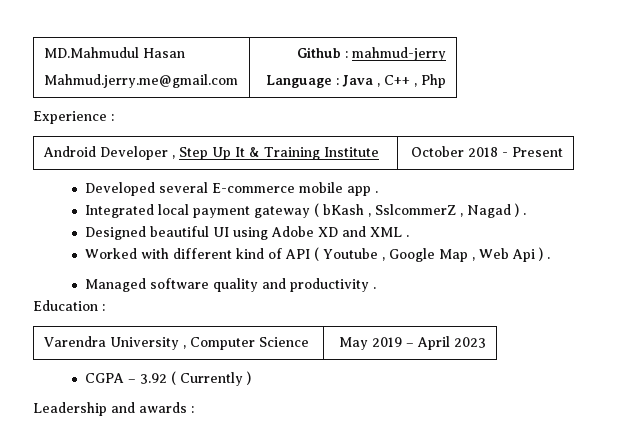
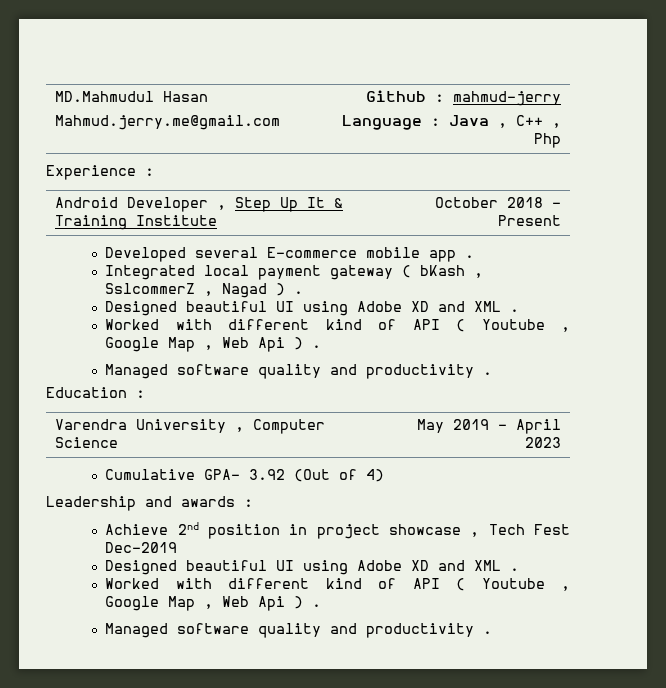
[84,371,251,386] [33,402,194,416] CGPA – 3.92 ( Currently ) // Leadership and awards : -> [105,469,385,482] [46,496,253,511] [105,522,570,539] [105,542,178,553] [105,560,520,575] [105,578,571,591] [105,596,322,611] [105,623,493,638] Cumulative GPA– 3.92 (Out of 4) // Leadership and awards : // Achieve 2nd position in project showcase , Tech Fest Dec-2019 // Designed beautiful UI using Adobe XD and XML . // Worked with different kind of API ( Youtube , Google Map , Web Api ) . // Managed software quality and productivity .

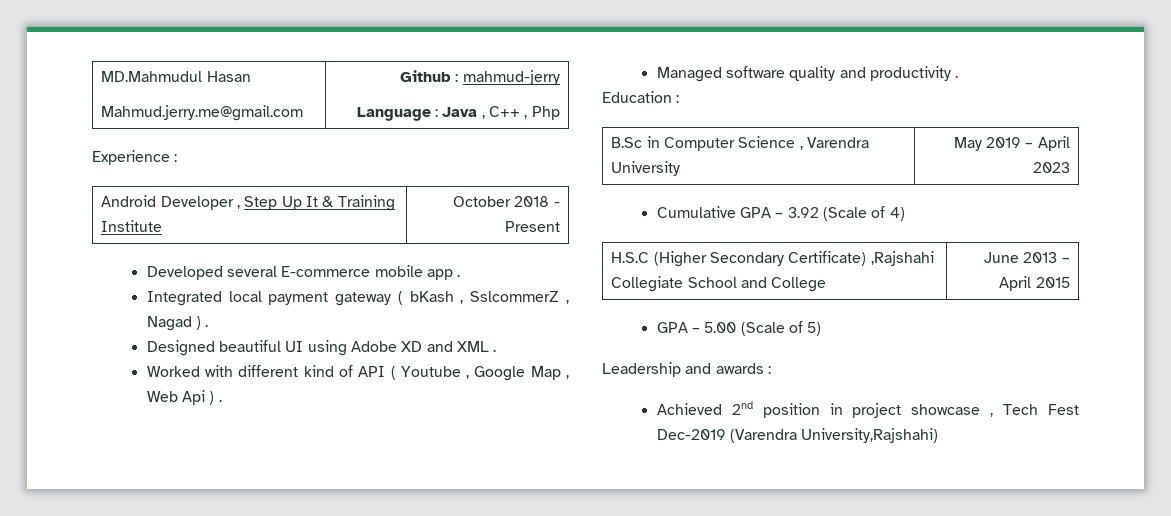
(145, 394) none -> [611,136,803,151] B.Sc in Computer Science ,
[235,419,326,434] [55,437,119,448] , Computer Science -> (681, 168) none
[204,469,385,482] GPA– 3.92 (Out of 4) -> [740,206,905,221] [611,251,934,267] [611,276,827,292] [983,252,1070,263] [999,276,1070,291] [656,321,822,336] GPA – 3.92 (Scale of 4) // H.S.C (Higher Secondary Certificate) ,Rajshahi Collegiate School and College | June 2013 – April 2015 // GPA – 5.00 (Scale of 5)
[105,524,169,535] Achieve -> [656,403,722,415] Achieved
[105,560,520,575] [105,578,571,591] [105,596,322,611] [105,623,493,638] // Designed beautiful UI using Adobe XD and XML . // Worked with different kind of API ( Youtube , Google Map , Web Api ) . // Managed software quality and productivity . -> [730,428,939,443] (Varendra University,Rajshahi)

